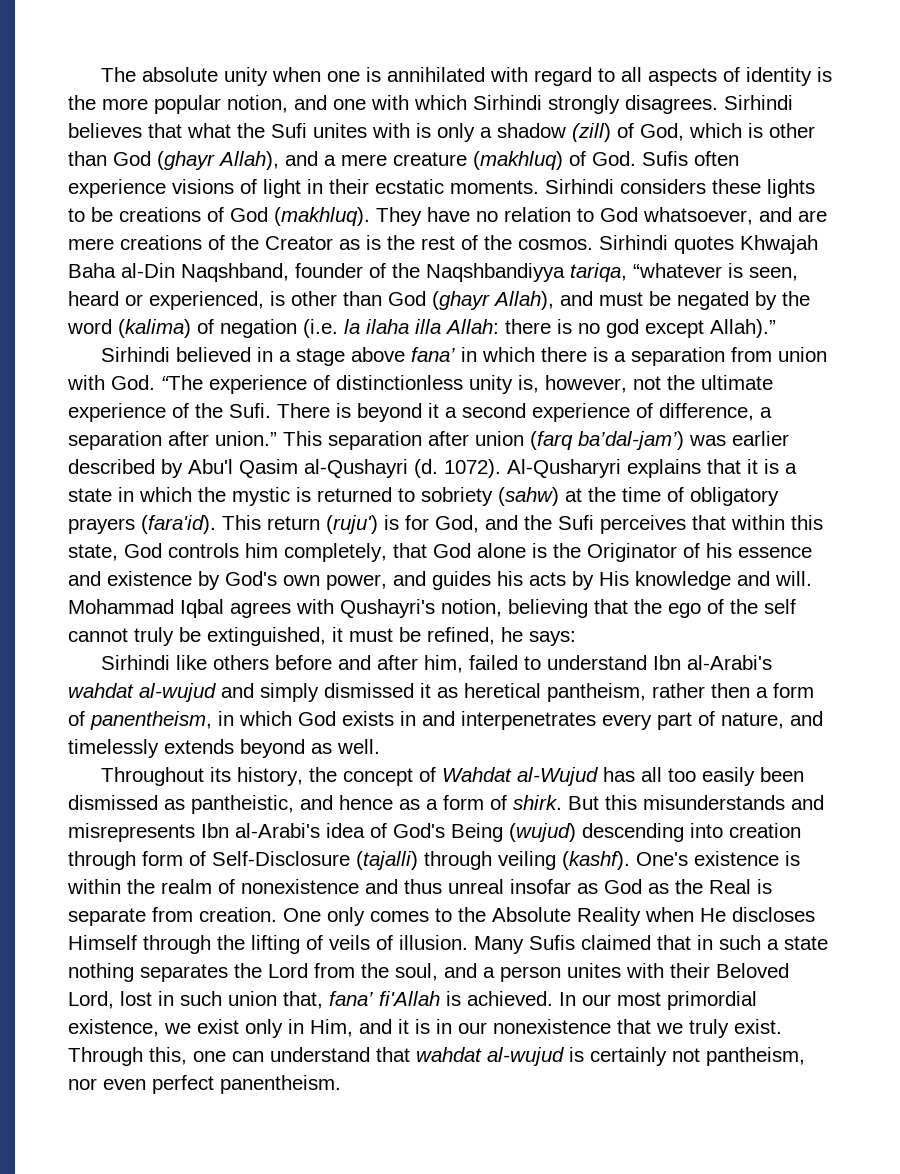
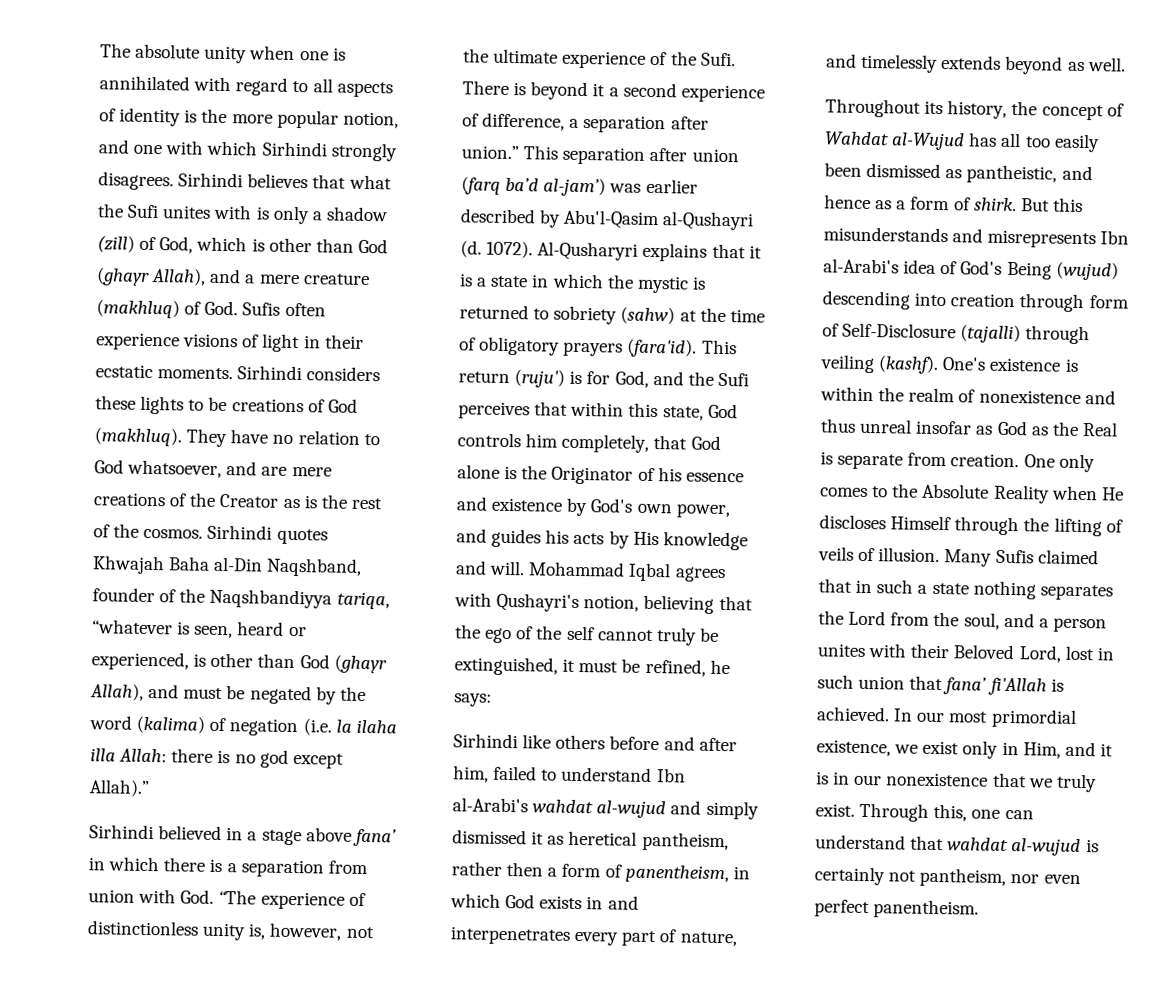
[578,431,684,450] ba’dal-jam’) -> [505,177,607,197] ba’d al-jam’)
[188,459,298,478] Abu'l Qasim -> [563,209,661,230] Abu'l-Qasim
[283,991,323,1009] that, -> [909,675,944,691] that

